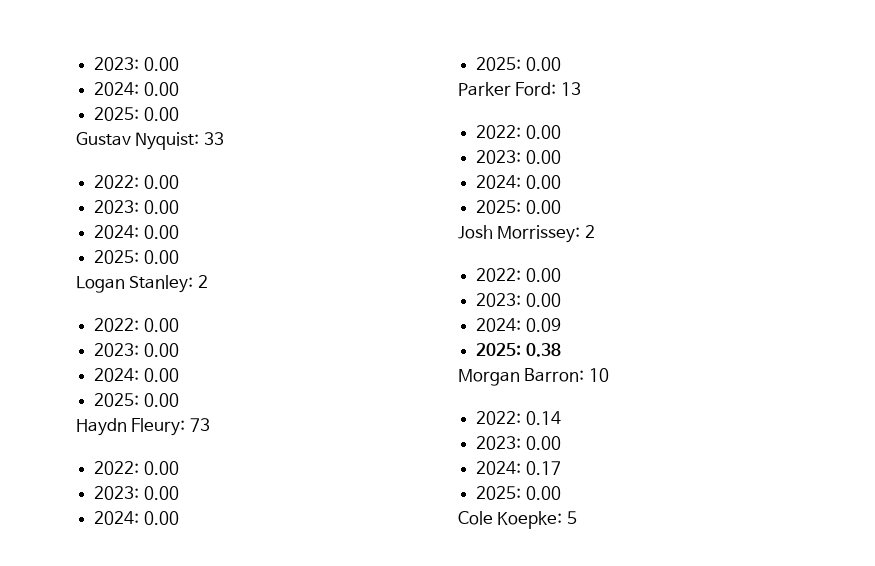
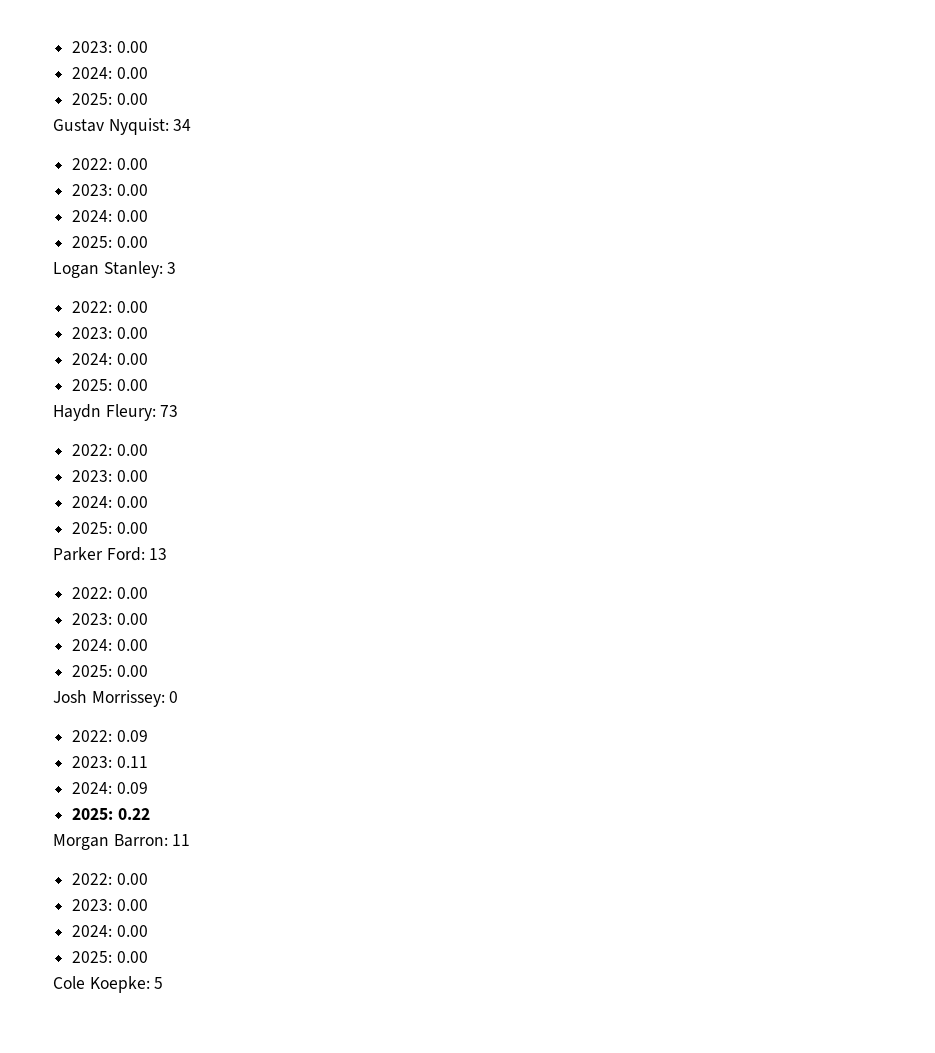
[203,132,224,145] 33 -> [173,119,192,131] 34
[197,275,208,288] 2 -> [167,262,177,274] 3
[584,225,595,238] [476,268,561,282] [476,293,561,307] [476,318,561,332] [476,343,561,357] [458,368,609,386] [476,411,561,425] [476,436,561,450] [476,461,561,475] 2 // 2022: 0.00 // 2023: 0.00 // 2024: 0.09 // 2025: 0.38 // Morgan Barron: 10 // 2022: 0.14 // 2023: 0.00 // 2024: 0.17 -> [169,691,179,703] [72,730,148,742] [72,756,148,768] [72,782,148,794] [72,808,150,820] [53,834,191,850] [72,873,148,885] [72,899,148,911] [72,925,148,937] 0 // 2022: 0.09 // 2023: 0.11 // 2024: 0.09 // 2025: 0.22 // Morgan Barron: 11 // 2022: 0.00 // 2023: 0.00 // 2024: 0.00

